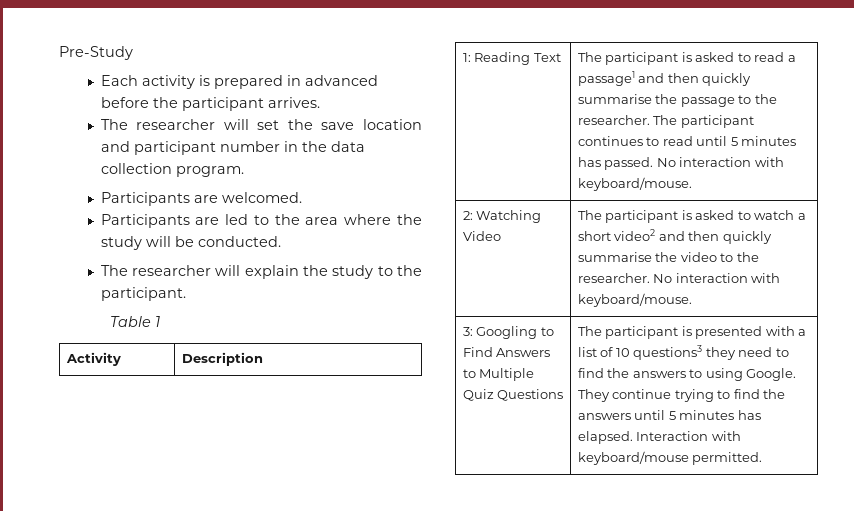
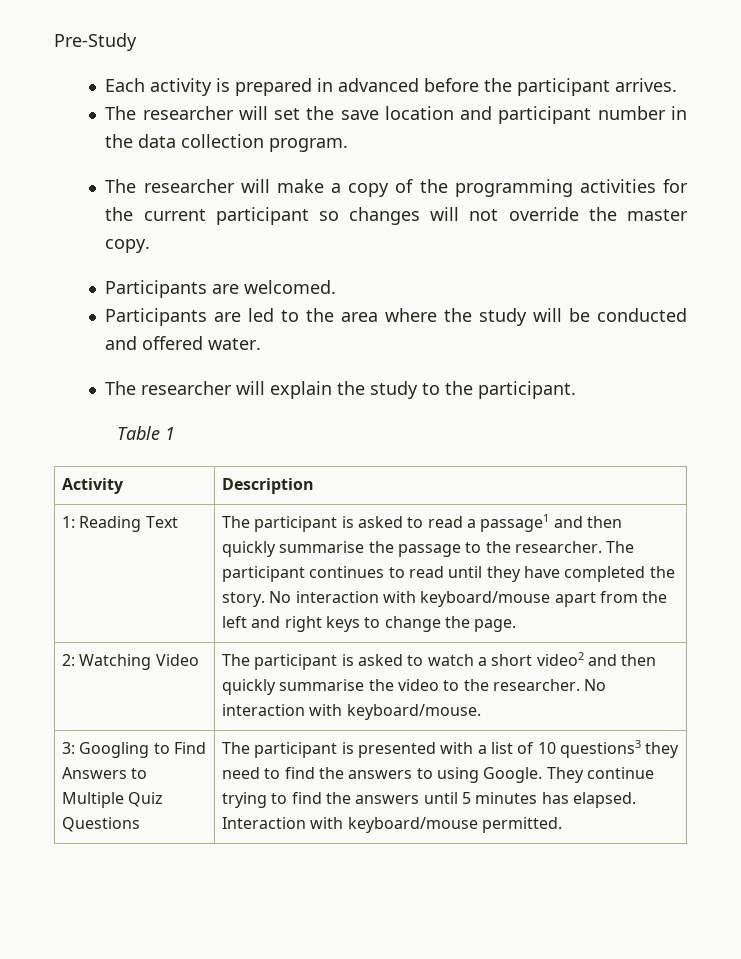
(244, 171) none -> [105,179,688,197] [105,207,688,225] [105,239,151,253] // The researcher will make a copy of the programming activities for the current participant so changes will not override the master copy.
[197,236,281,247] conducted. -> [596,308,687,322] [105,336,262,350] conducted and offered water.
[730,136,797,146] [577,157,784,170] [577,177,692,191] 5 minutes has passed. No interaction with keyboard/mouse. -> [486,566,675,582] [221,591,668,607] [221,616,517,632] they have completed the story. No interaction with keyboard/mouse apart from the left and right keys to change the page.

